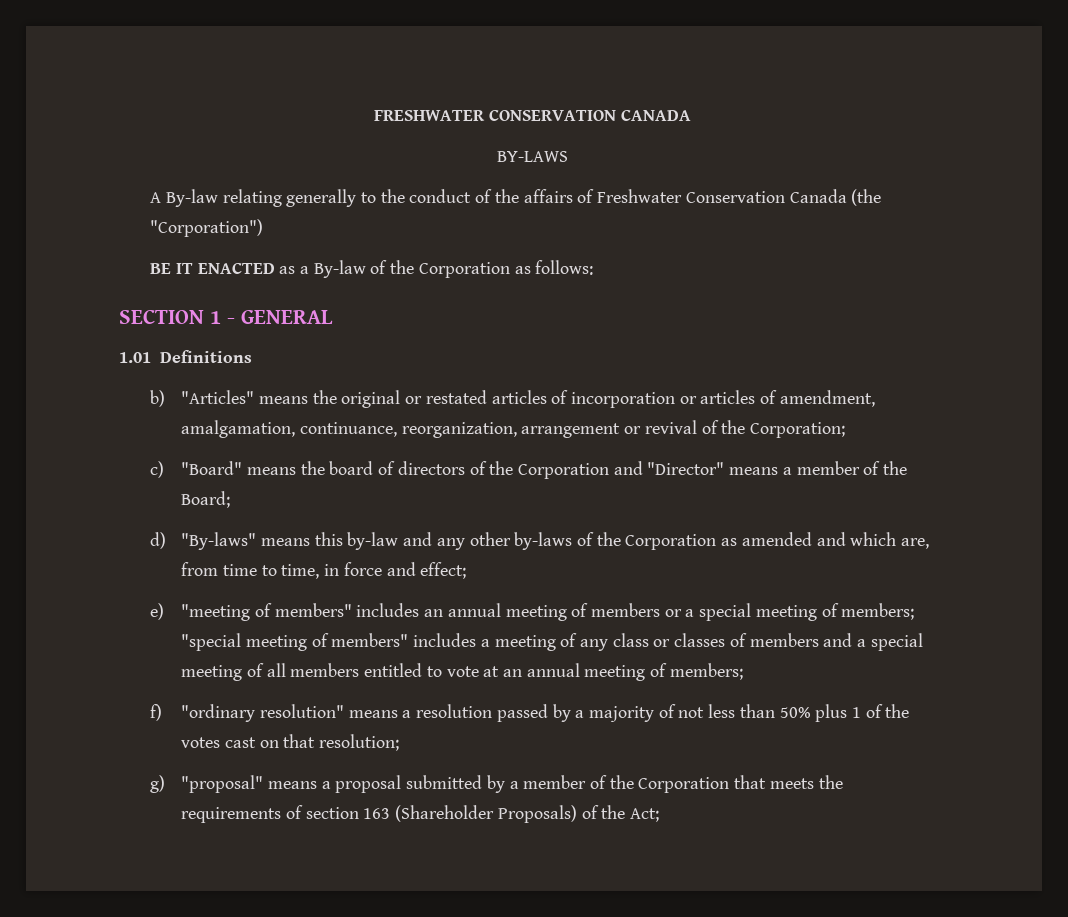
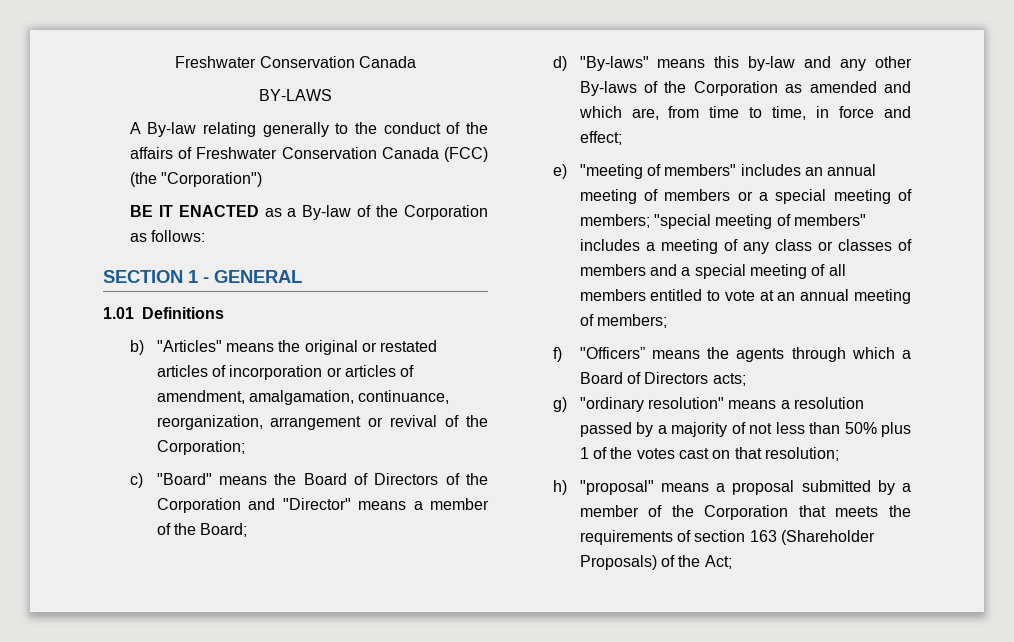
[374,110,691,121] FRESHWATER CONSERVATION CANADA -> [175,56,416,68] Freshwater Conservation Canada
(847, 196) none -> [444,147,489,162] (FCC)
[329,461,465,475] board of directors -> [303,473,439,485] Board of Directors
[514,532,573,550] by-laws -> [579,81,637,96] By-laws
(163, 712) none -> [579,347,911,362] [579,372,746,386] [552,397,567,412] "Officers” means the agents through which a Board of Directors acts; // g)
[150,775,166,793] g) -> [552,480,567,495] h)

